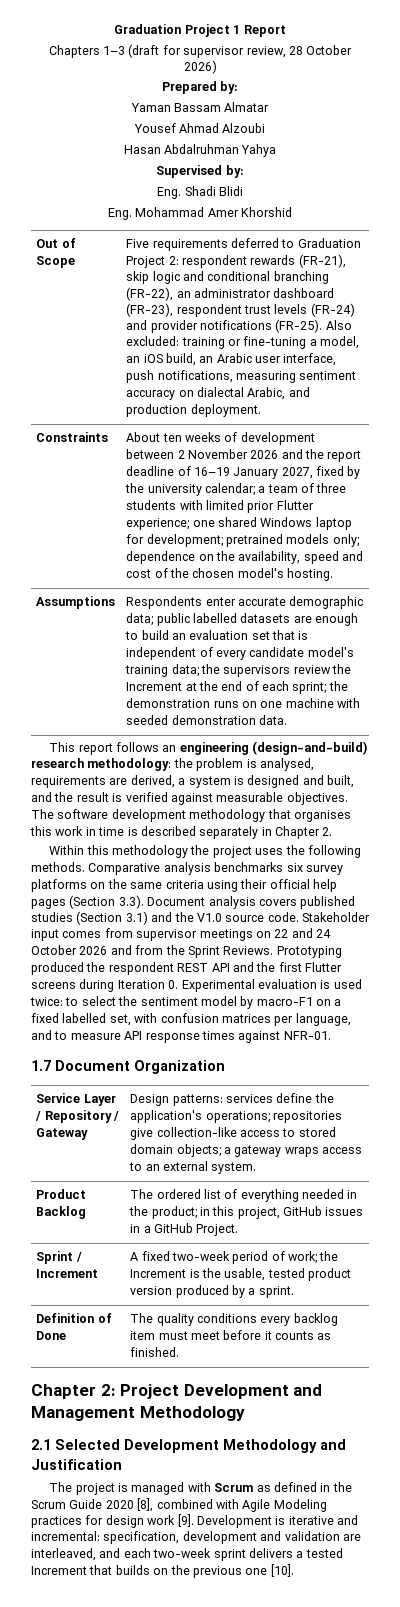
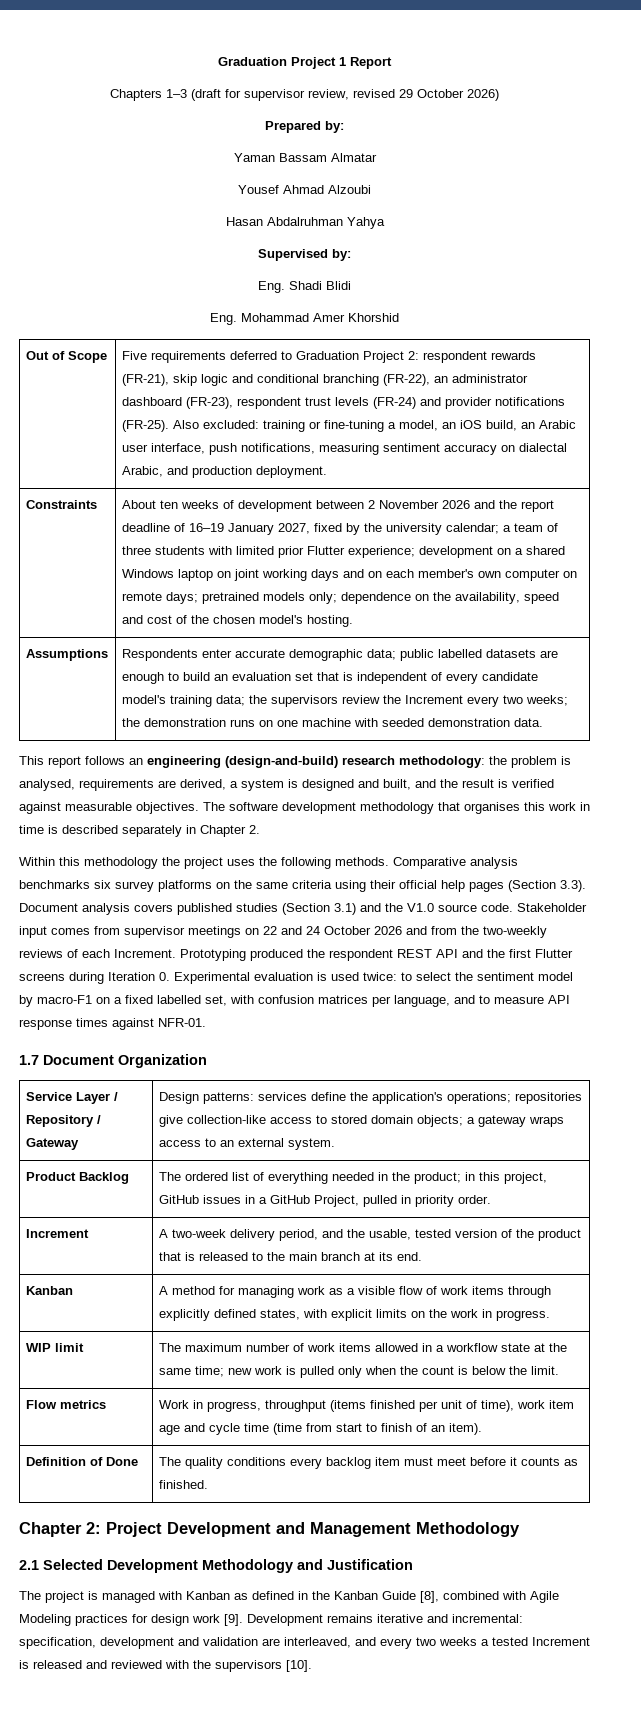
[288,46,303,55] 28 -> [353,89,413,98] revised 29
[192,517,352,530] [126,534,223,547] one shared Windows laptop for development; -> [418,546,565,558] [121,569,577,581] [121,592,198,604] development on a shared Windows laptop on joint working days and on each member's own computer on remote days;
[185,681,327,694] at the end of each sprint; -> [466,695,568,707] every two weeks;
[187,946,274,958] Sprint Reviews. -> [483,926,547,938] [19,949,176,958] two-weekly reviews of each Increment.
[196,1224,239,1236] [36,1251,82,1264] [36,1269,99,1278] [130,1251,339,1264] [130,1268,351,1281] [130,1285,294,1298] Project. // Sprint / Increment | A fixed two-week period of work; the Increment is the usable, tested product version produced by a sprint. -> [313,1195,491,1207] [25,1229,89,1238] [158,1229,581,1241] [158,1252,422,1261] [25,1286,73,1295] [158,1286,551,1298] [158,1309,550,1321] [25,1343,84,1352] [158,1343,567,1352] [158,1366,559,1378] [25,1400,106,1409] [158,1400,574,1412] [158,1423,482,1435] Project, pulled in priority order. // Increment | A two-week delivery period, and the usable, tested version of the product that is released to the main branch at its end. // Kanban | A method for managing work as a visible flow of work items through explicitly defined states, with explicit limits on the work in progress. // WIP limit | The maximum number of work items allowed in a workflow state at the same time; new work is pulled only when the count is below the limit. // Flow metrics | Work in progress, throughput (items finished per unit of time), work item age and cycle time (time from start to finish of an item).
[214,1483,254,1492] Scrum -> [186,1591,230,1600] Kanban
[31,1499,134,1509] Scrum Guide 2020 -> [334,1591,416,1600] Kanban Guide
[275,1516,286,1525] is -> [327,1614,373,1623] remains
[123,1548,343,1561] [31,1565,268,1578] each two-week sprint delivers a tested Increment that builds on the previous one -> [380,1637,590,1649] [19,1660,282,1672] every two weeks a tested Increment is released and reviewed with the supervisors

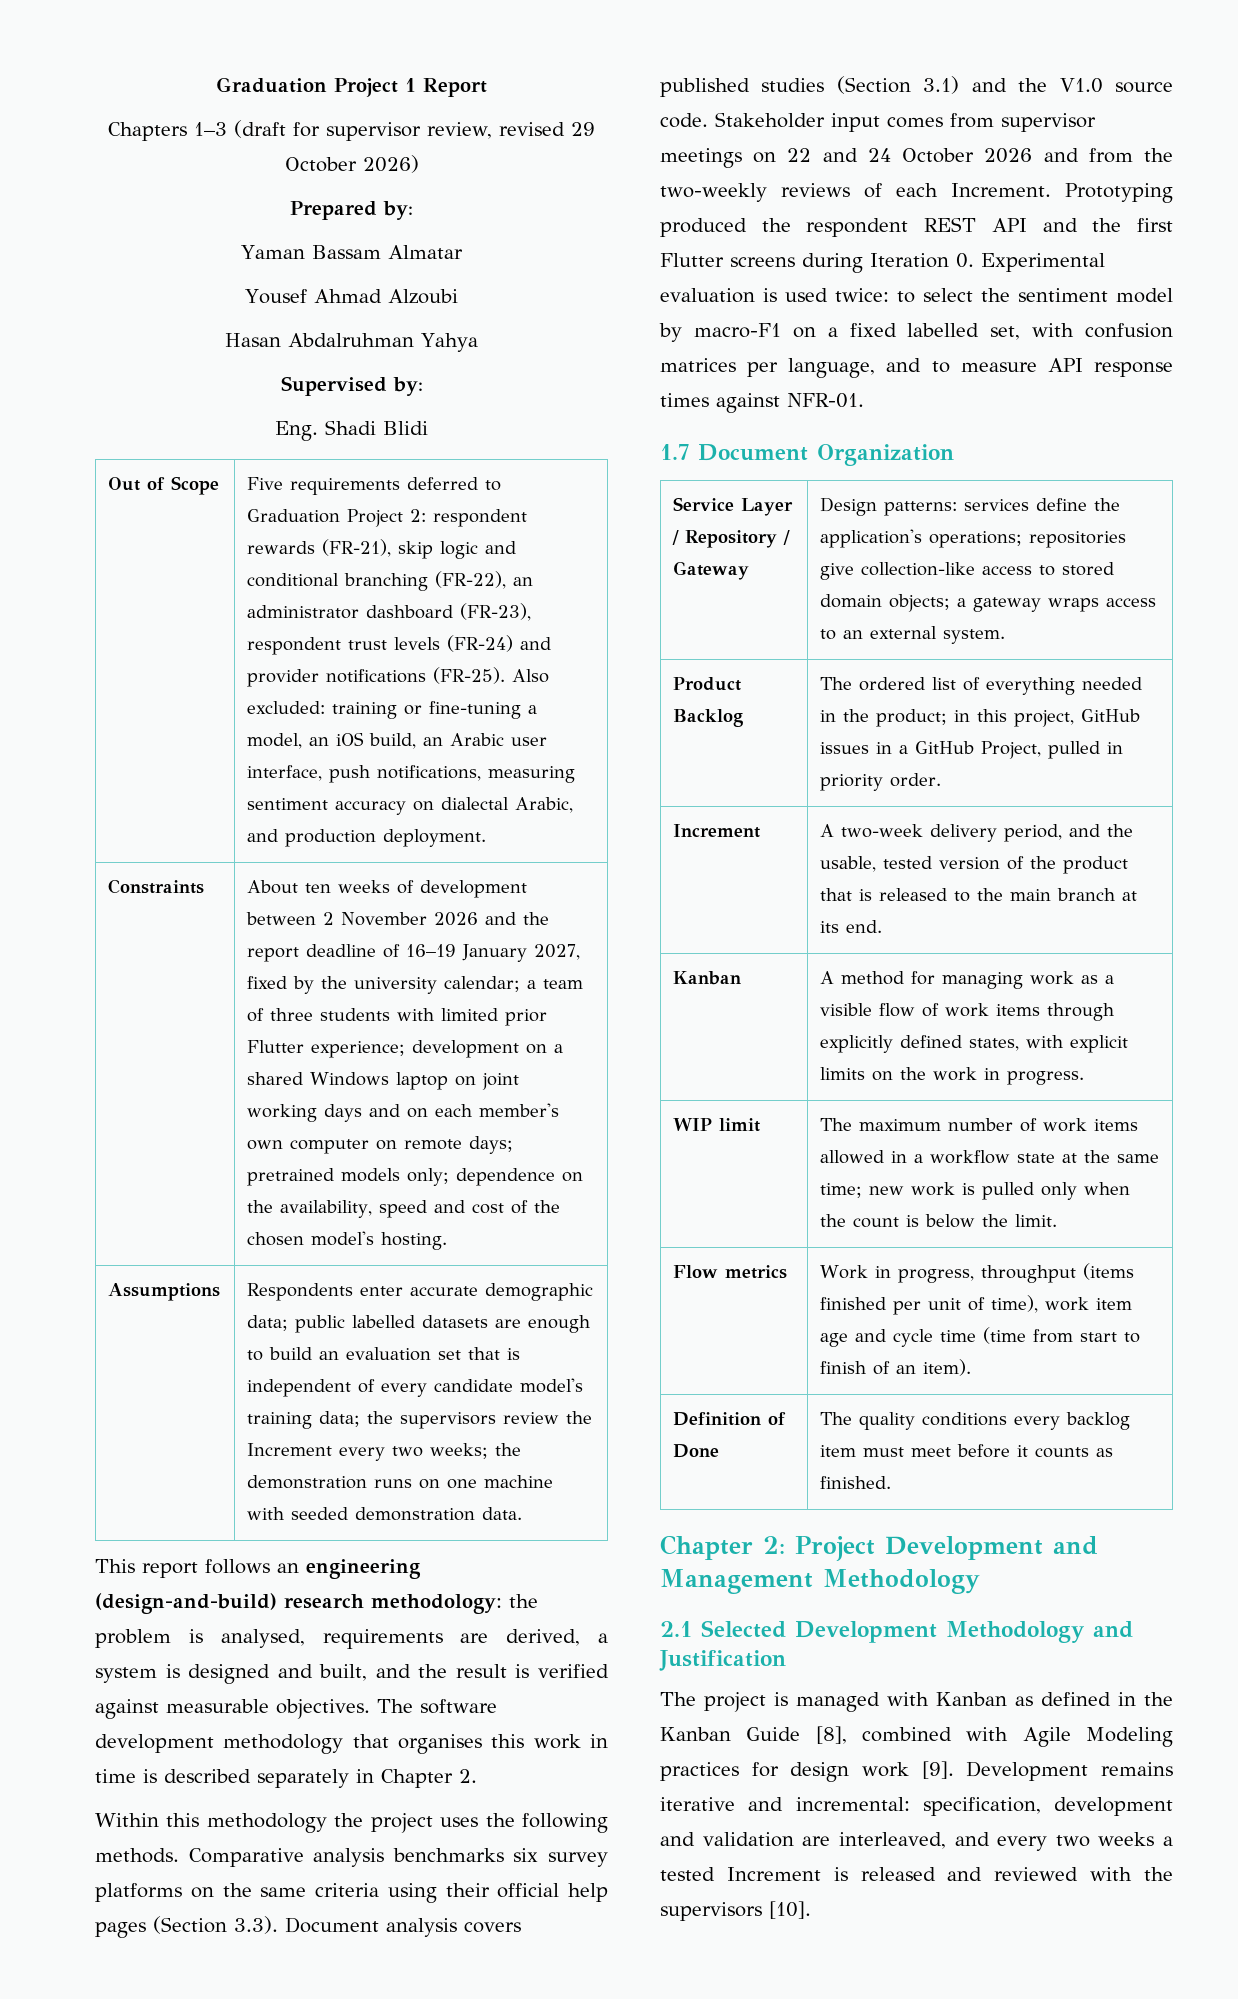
[210,313,399,325] // Eng. Mohammad Amer Khorshid -> (428, 428) none

